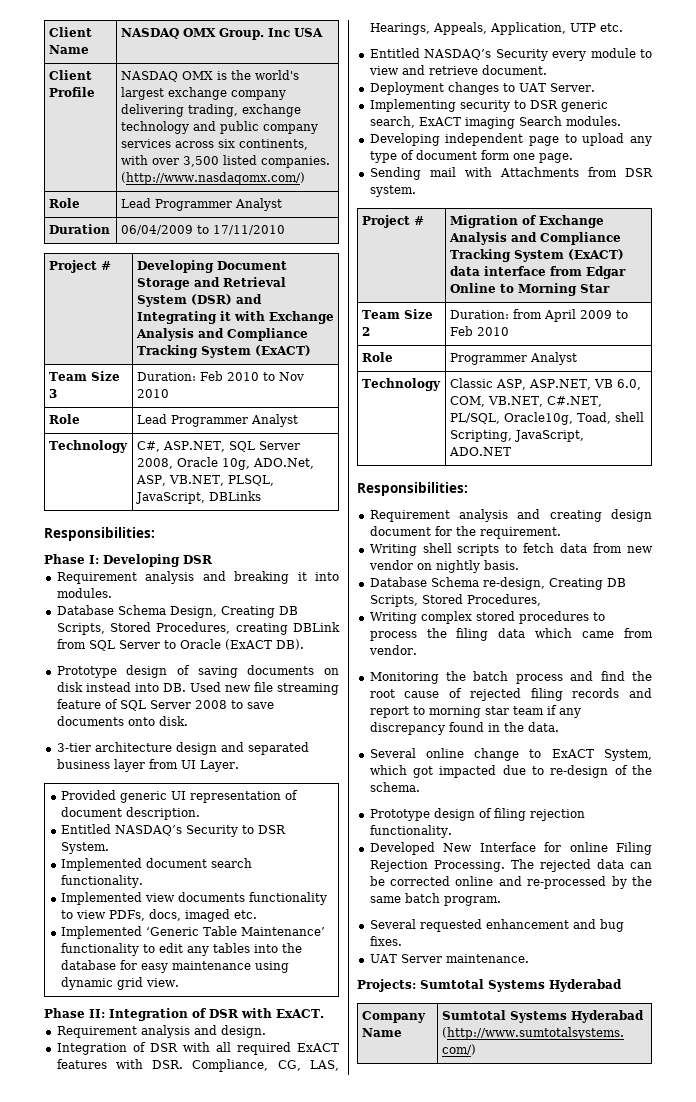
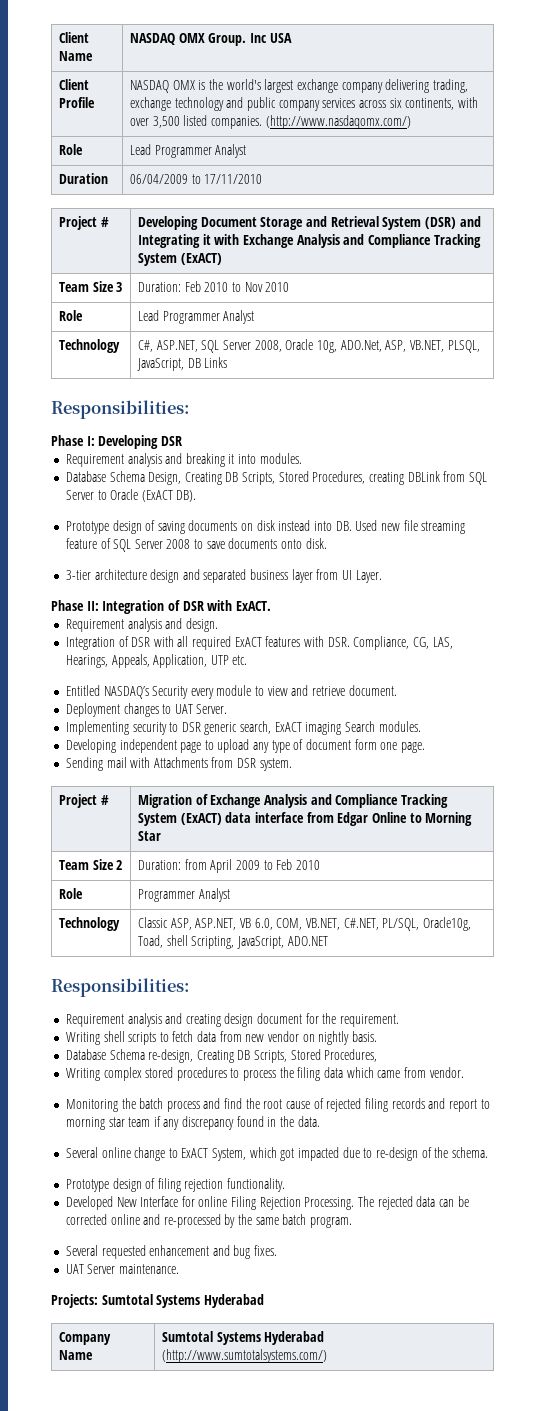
[208,491,261,501] DBLinks -> [187,357,228,368] DB Links
[61,790,299,803] [61,807,201,820] [61,824,287,837] [61,842,110,854] [61,858,253,871] [61,875,144,888] [61,892,328,905] [61,909,258,922] [61,926,326,939] [61,943,303,956] [61,960,290,973] [61,977,180,990] // Provided generic UI representation of document description. // Entitled NASDAQ’s Security to DSR System. // Implemented document search functionality. // Implemented view documents functionality to view PDFs, docs, imaged etc. // Implemented ‘Generic Table Maintenance’ functionality to edit any tables into the database for easy maintenance using dynamic grid view. -> (382, 576) none

